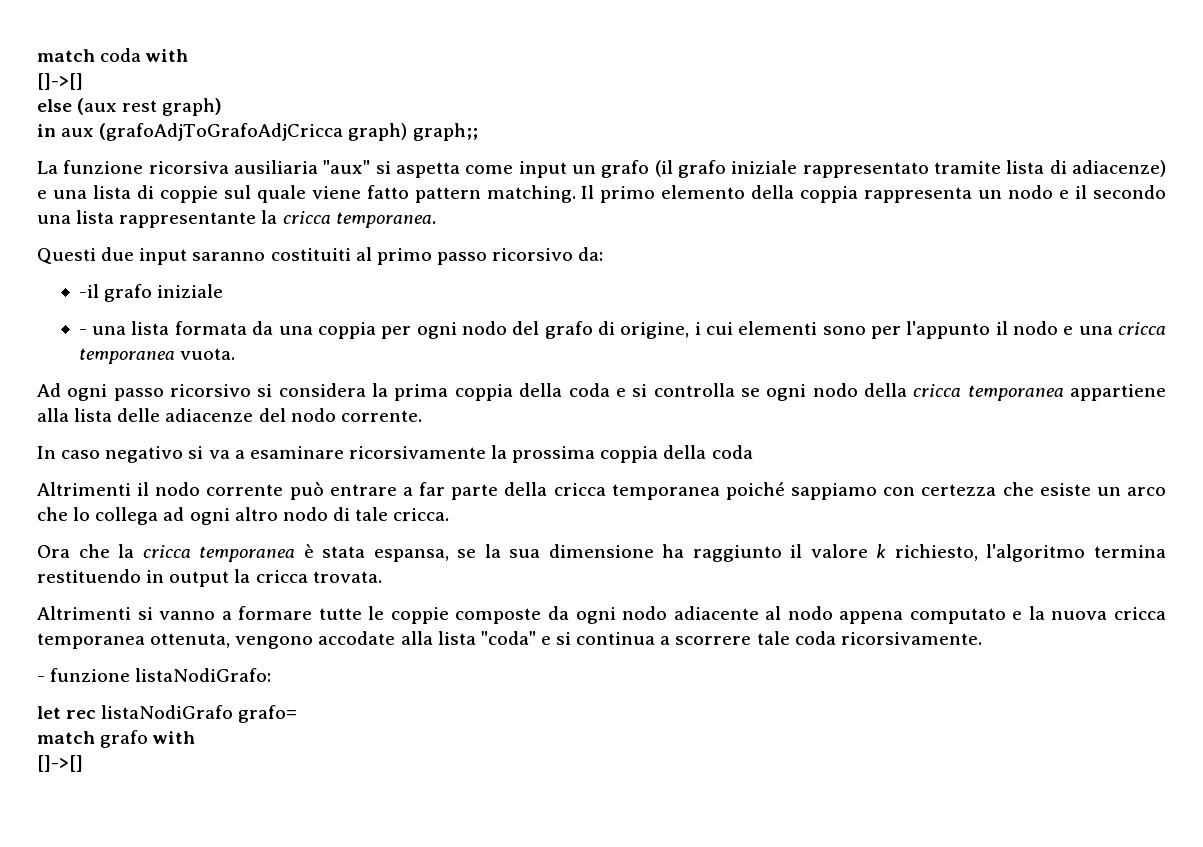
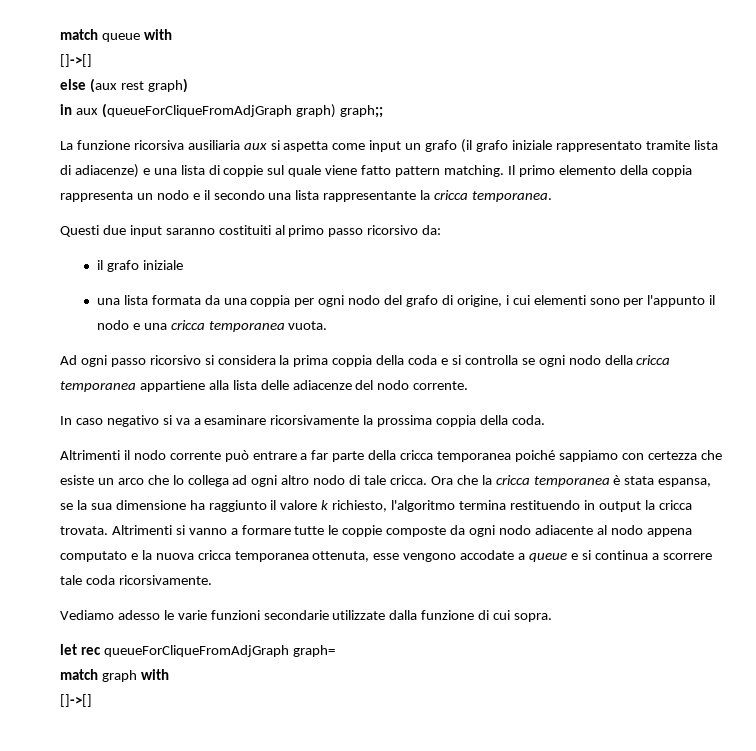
[37,48,142,62] match coda -> [60,29,140,42] match queue
[99,123,344,141] (grafoAdjToGrafoAdjCricca -> [101,103,292,118] (queueForCliqueFromAdjGraph
[323,160,371,174] "aux" -> [243,143,267,150] aux
[78,284,99,298] -il -> [96,260,103,270] il
[78,329,87,335] - -> (183, 265) none
[711,445,753,459] coda -> [511,415,545,425] coda.
(450, 514) // -> (427, 480) none
(382, 577) // -> (108, 530) none
(231, 640) none -> [373,553,400,560] esse
[400,631,536,645] alla lista "coda" -> [518,553,568,562] a queue
[37,668,272,682] - funzione listaNodiGrafo: -> [60,610,553,622] Vediamo adesso le varie funzioni secondarie utilizzate dalla funzione di cui sopra.
[101,705,298,723] [37,730,149,748] listaNodiGrafo grafo= // match grafo -> [103,645,335,657] [60,669,137,682] queueForCliqueFromAdjGraph graph= // match graph

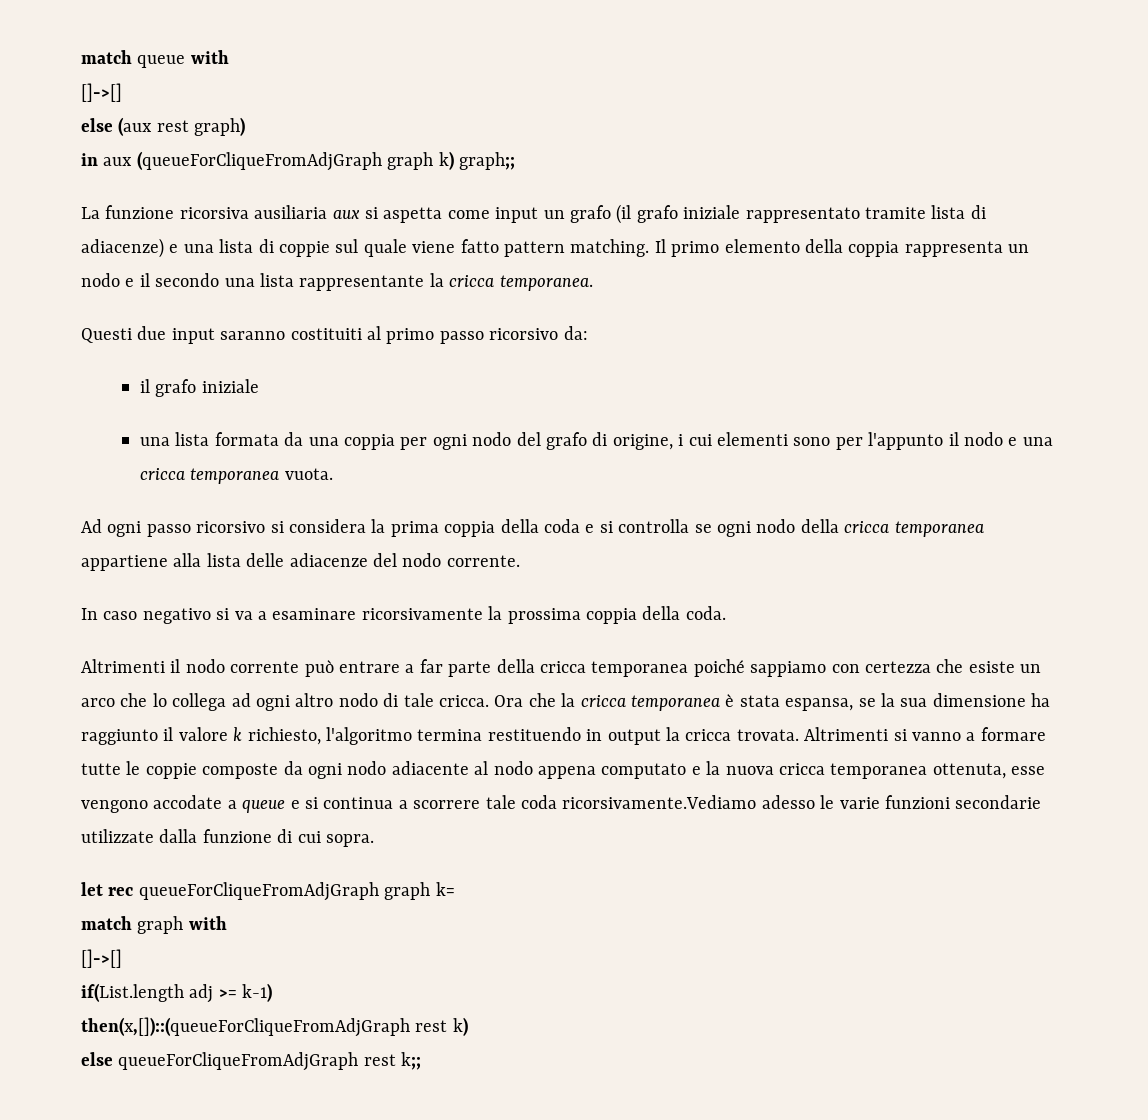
[295,104,336,118] graph) -> [387,151,454,170] graph k)
[118,575,212,585] [60,610,114,620] ricorsivamente. // Vediamo -> [562,795,757,809] ricorsivamente.Vediamo
[292,645,335,657] graph= -> [384,882,455,900] graph k=
(92, 700) none -> [81,983,273,1003] [81,1017,468,1037] [81,1052,422,1071] // if(List.length adj >= k-1) // then(x,[])::(queueForCliqueFromAdjGraph rest k) // else queueForCliqueFromAdjGraph rest k;;

